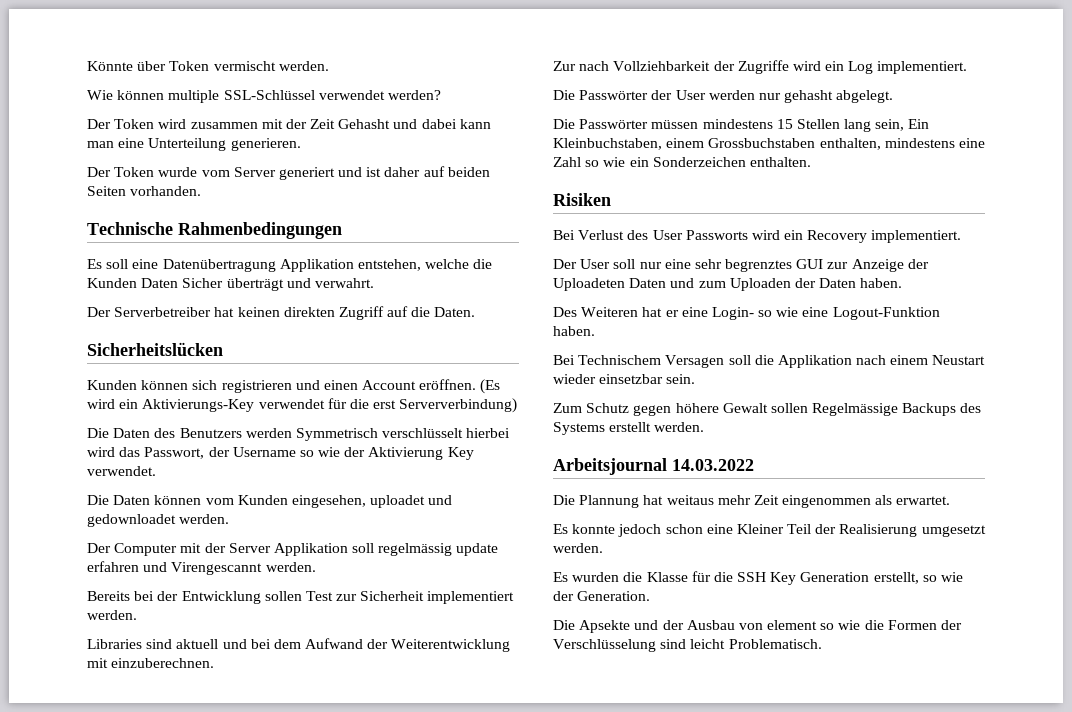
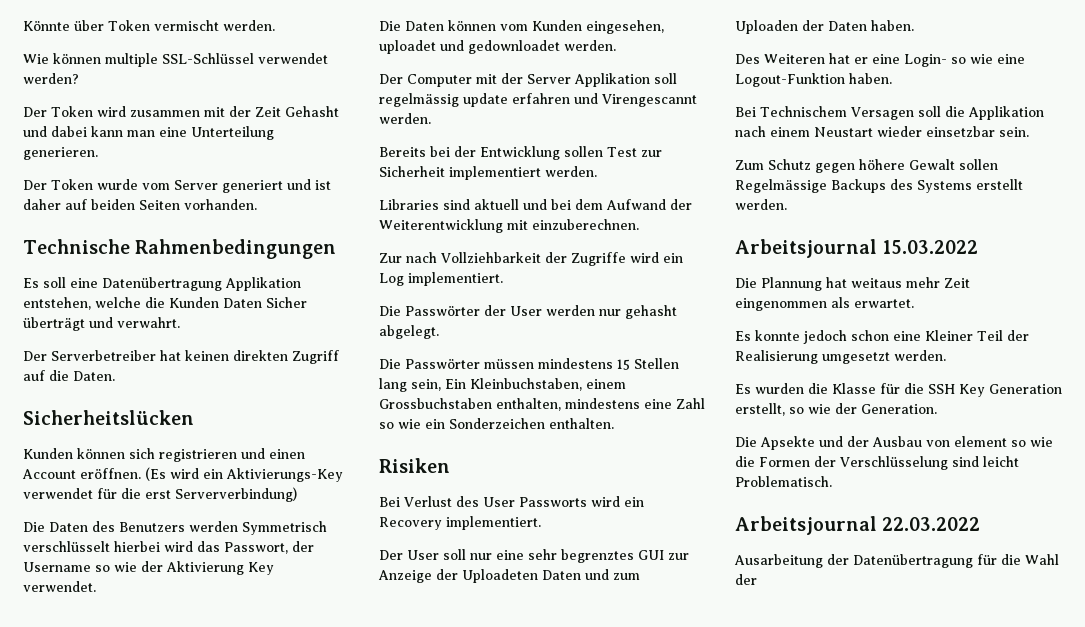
[672,459,754,471] 14.03.2022 -> [882,240,979,254] 15.03.2022
(822, 644) none -> [735,516,981,535] [734,554,1059,568] [735,574,757,585] // Arbeitsjournal 22.03.2022 // Ausarbeitung der Datenübertragung für die Wahl der

